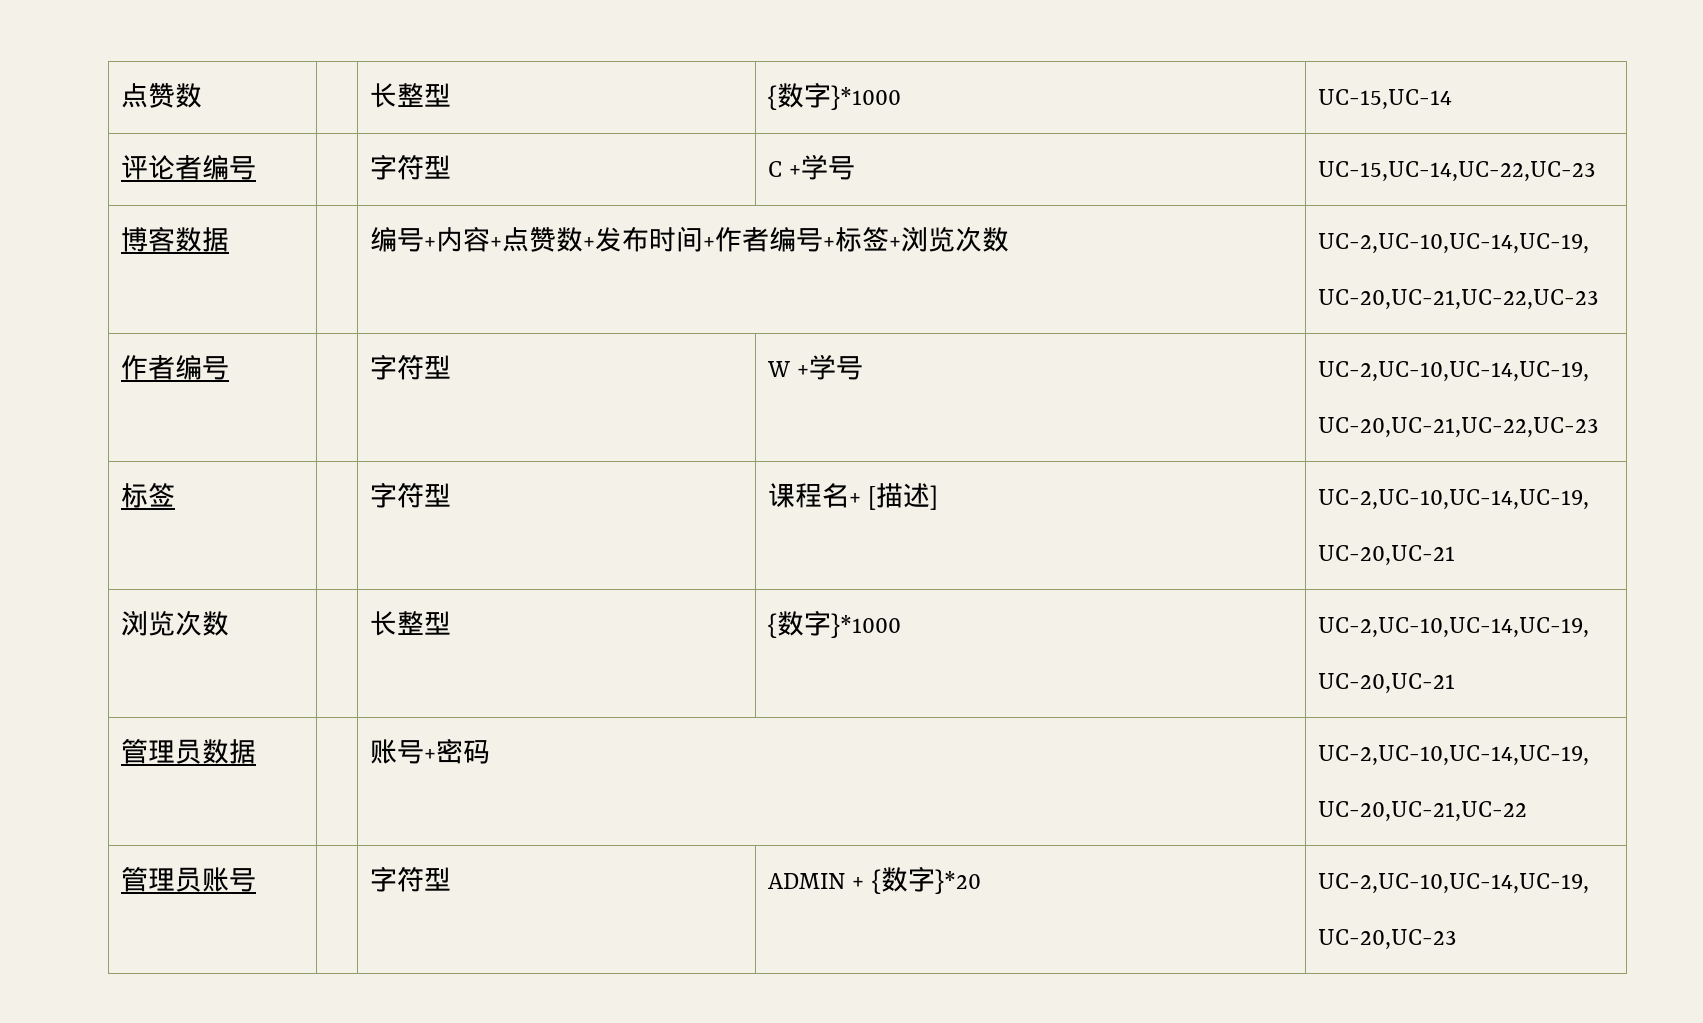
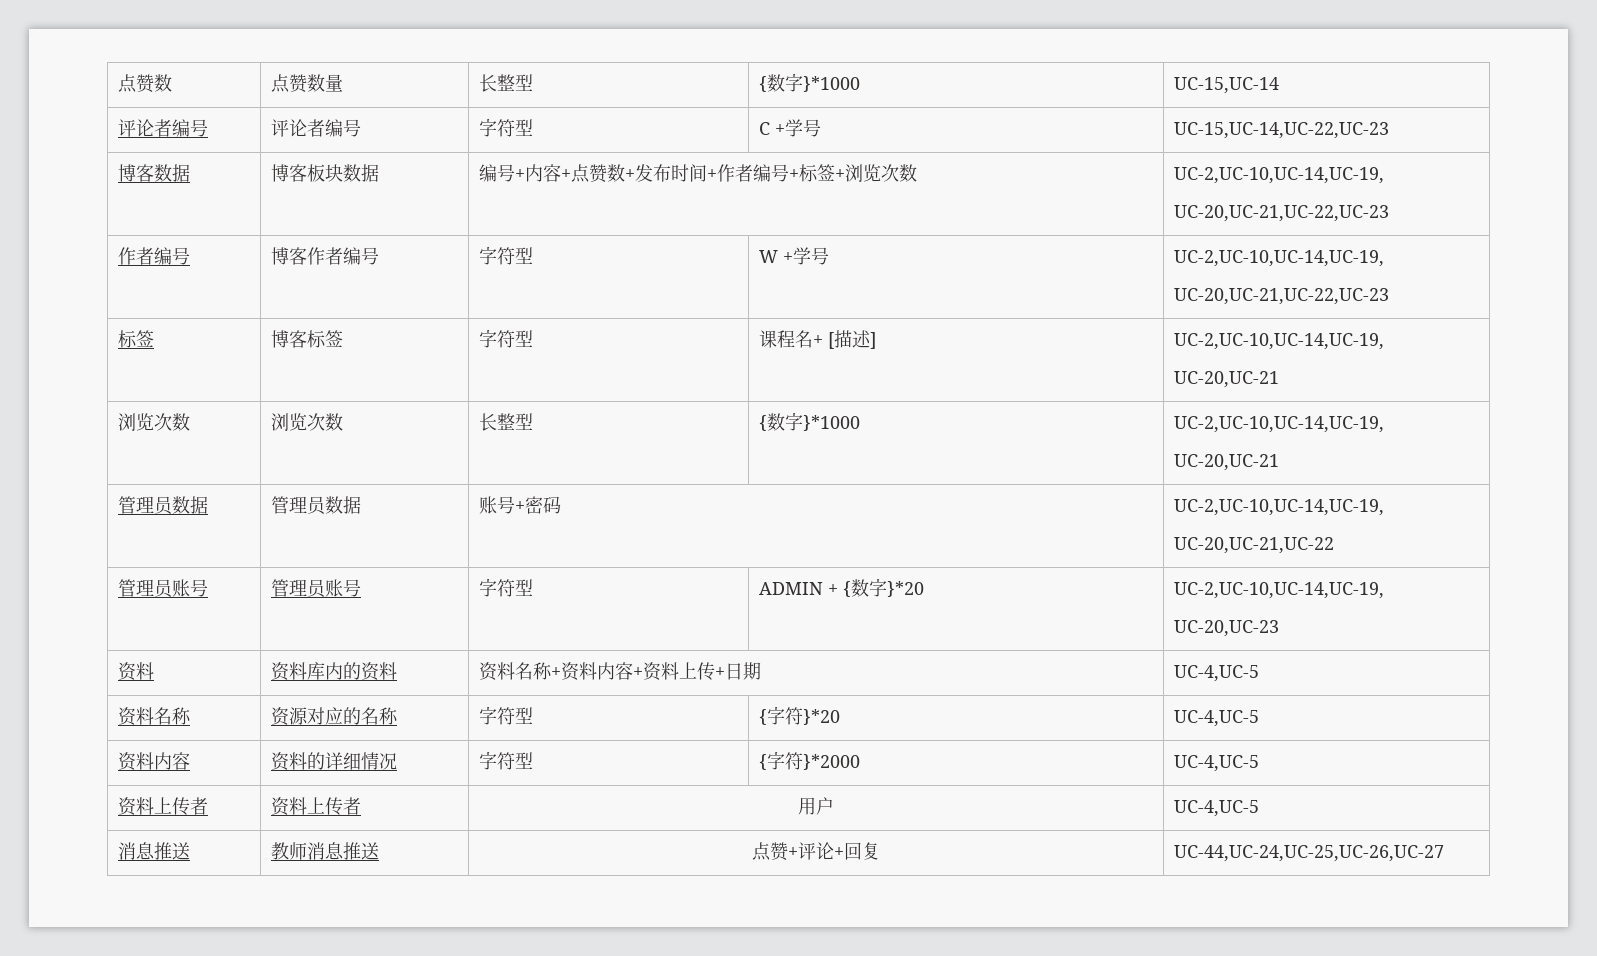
(203, 95) none -> [270,74,343,93] 点赞数量
(257, 168) none -> [270,119,361,137] 评论者编号
(230, 239) none -> [270,164,379,182] 博客板块数据
(230, 368) none -> [270,247,379,265] 博客作者编号
(176, 494) none -> [270,330,343,348] 博客标签
(230, 623) none -> [270,413,343,431] 浏览次数
(257, 751) none -> [270,496,361,515] 管理员数据
(257, 880) none -> [270,579,361,598] 管理员账号
(1457, 939) none -> [117,662,154,681] [270,662,397,681] [478,662,761,681] [1173,665,1259,682] [117,707,191,726] [270,707,398,726] [478,706,533,725] [758,706,840,725] [1173,710,1259,727] [117,752,190,771] [270,752,397,771] [478,751,533,770] [758,751,860,770] [1173,755,1259,772] [117,797,208,816] [270,797,361,816] [797,797,834,815] [1173,800,1259,817] [117,842,190,860] [270,842,379,860] [751,842,880,861] [1173,845,1444,862] // 资料 | 资料库内的资料 | 资料名称+资料内容+资料上传+日期 | UC-4,UC-5 // 资料名称 | 资源对应的名称 | 字符型 | {字符}*20 | UC-4,UC-5 // 资料内容 | 资料的详细情况 | 字符型 | {字符}*2000 | UC-4,UC-5 // 资料上传者 | 资料上传者 | 用户 | UC-4,UC-5 // 消息推送 | 教师消息推送 | 点赞+评论+回复 | UC-44,UC-24,UC-25,UC-26,UC-27

